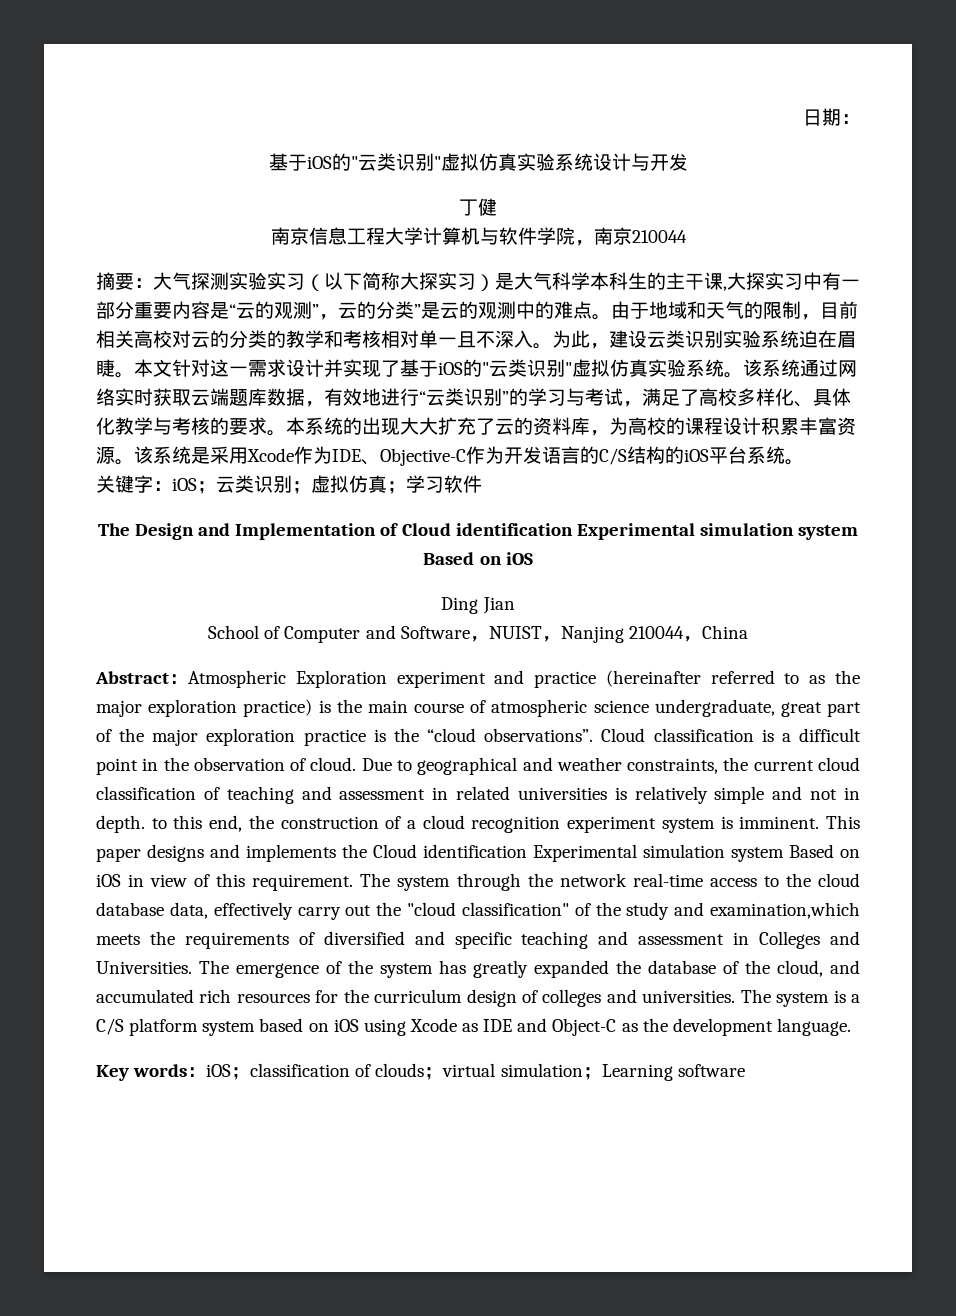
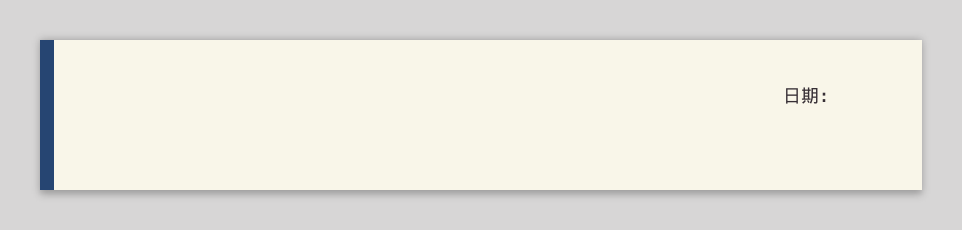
[268,153,688,171] [459,198,497,216] [270,227,687,246] [96,272,860,291] [96,301,858,320] [96,330,856,349] [96,359,857,378] [96,388,851,407] [96,417,856,436] [96,446,804,466] [96,475,482,494] [97,523,859,540] [423,552,533,565] [441,597,515,614] [208,625,748,643] [95,670,861,688] [96,699,862,717] [96,728,861,746] [96,757,861,775] [96,786,860,804] [96,815,860,833] [96,844,860,862] [96,873,861,891] [96,902,861,920] [96,931,860,949] [96,960,860,978] [96,989,861,1007] [96,1018,851,1036] [96,1063,745,1081] // 基于iOS的"云类识别"虚拟仿真实验系统设计与开发 // 丁健 // 南京信息工程大学计算机与软件学院，南京210044 // 摘要：大气探测实验实习（以下简称大探实习）是大气科学本科生的主干课,大探实习中有一部分重要内容是“云的观测”，云的分类”是云的观测中的难点。由于地域和天气的限制，目前相关高校对云的分类的教学和考核相对单一且不深入。为此，建设云类识别实验系统迫在眉睫。本文针对这一需求设计并实现了基于iOS的"云类识别"虚拟仿真实验系统。该系统通过网络实时获取云端题库数据，有效地进行“云类识别”的学习与考试，满足了高校多样化、具体化教学与考核的要求。本系统的出现大大扩充了云的资料库，为高校的课程设计积累丰富资源。该系统是采用Xcode作为IDE、Objective-C作为开发语言的C/S结构的iOS平台系统。 // 关键字：iOS；云类识别；虚拟仿真；学习软件 // The Design and Implementation of Cloud identification Experimental simulation system Based on iOS // Ding Jian // School of Computer and Software，NUIST，Nanjing 210044，China // Abstract：Atmospheric Exploration experiment and practice (hereinafter referred to as the major exploration practice) is the main course of atmospheric science undergraduate, great part of the major exploration practice is the “cloud observations”. Cloud classification is a difficult point in the observation of cloud. Due to geographical and weather constraints, the current cloud classification of teaching and assessment in related universities is relatively simple and not in depth. to this end, the construction of a cloud recognition experiment system is imminent. This paper designs and implements the Cloud identification Experimental simulation system Based on iOS in view of this requirement. The system through the network real-time access to the cloud database data, effectively carry out the "cloud classification" of the study and examination,which meets the requirements of diversified and specific teaching and assessment in Colleges and Universities. The emergence of the system has greatly expanded the database of the cloud, and accumulated rich resources for the curriculum design of colleges and universities. The system is a C/S platform system based on iOS using Xcode as IDE and Object-C as the development language. // Key words：iOS；classification of clouds；virtual simulation；Learning software -> (837, 97) none

